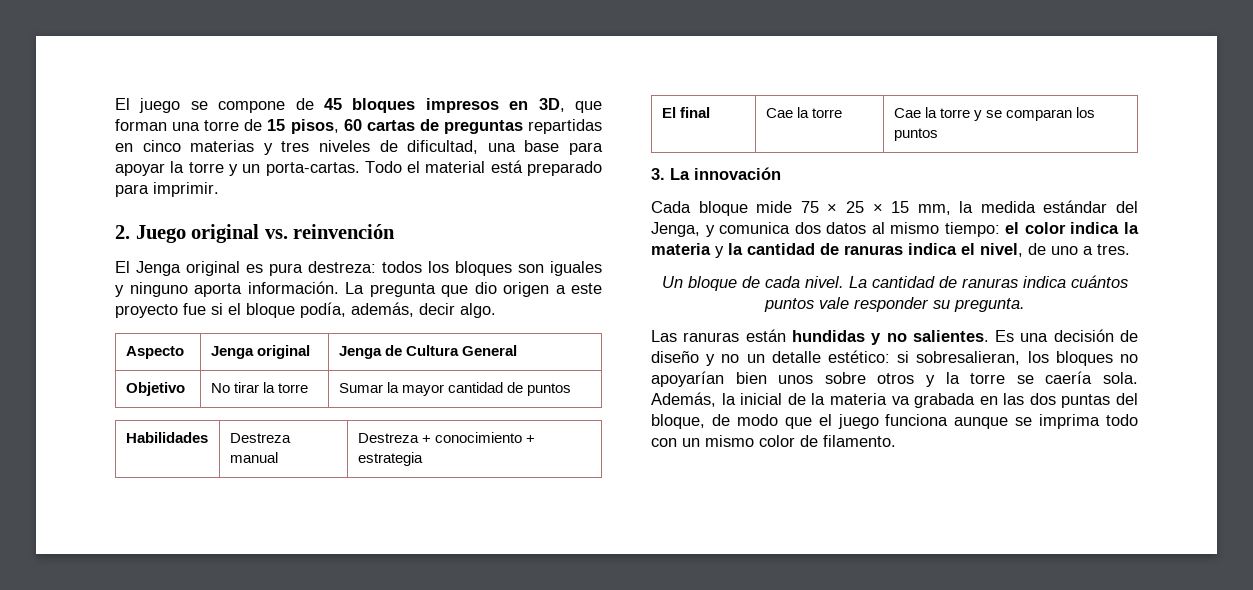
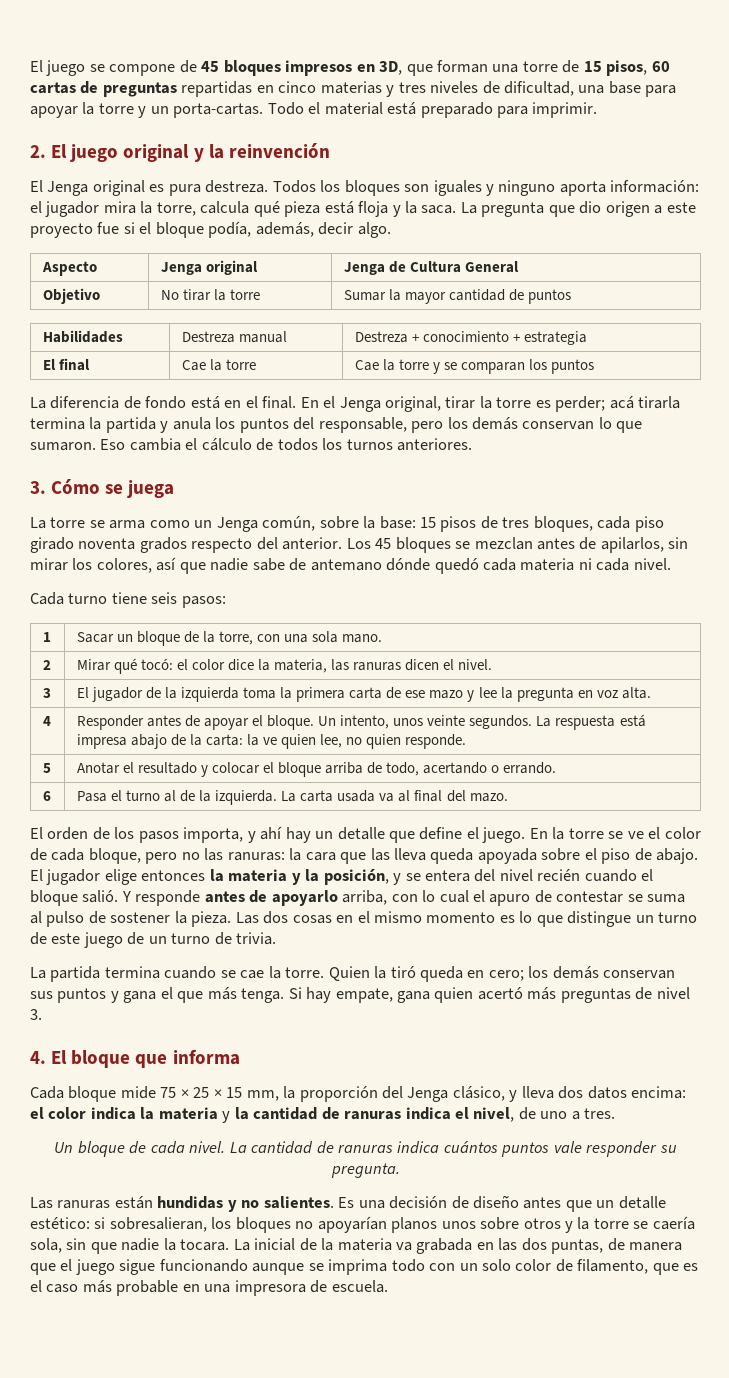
[135,224,288,243] Juego original vs. -> [51,144,224,162] El juego original y la
[308,261,422,273] destreza: todos -> [205,180,316,193] destreza. Todos
[247,281,339,294] información. -> [610,180,700,193] [30,201,457,217] información: el jugador mira la torre, calcula qué pieza está floja y la saca.
[651,167,781,180] 3. La innovación -> [30,396,681,412] [30,417,643,433] [30,438,473,451] [30,479,175,498] [30,515,664,532] [30,537,689,553] [30,557,671,574] [30,592,226,608] [42,632,51,642] [76,631,383,646] [42,660,51,670] [76,658,493,674] [42,688,51,698] [76,687,651,702] [42,716,51,726] [76,714,646,730] [76,734,467,749] [42,763,51,773] [76,762,557,777] [42,791,51,801] [76,790,508,805] [30,826,701,843] [30,848,699,864] [30,869,654,885] [30,890,686,906] [30,911,698,927] [30,932,277,948] [30,966,676,982] [30,987,690,1003] [30,1009,42,1020] [30,1049,240,1068] La diferencia de fondo está en el final. En el Jenga original, tirar la torre es perder; acá tirarla termina la partida y anula los puntos del responsable, pero los demás conservan lo que sumaron. Eso cambia el cálculo de todos los turnos anteriores. // 3. Cómo se juega // La torre se arma como un Jenga común, sobre la base: 15 pisos de tres bloques, cada piso girado noventa grados respecto del anterior. Los 45 bloques se mezclan antes de apilarlos, sin mirar los colores, así que nadie sabe de antemano dónde quedó cada materia ni cada nivel. // Cada turno tiene seis pasos: // 1 | Sacar un bloque de la torre, con una sola mano. // 2 | Mirar qué tocó: el color dice la materia, las ranuras dicen el nivel. // 3 | El jugador de la izquierda toma la primera carta de ese mazo y lee la pregunta en voz alta. // 4 | Responder antes de apoyar el bloque. Un intento, unos veinte segundos. La respuesta está impresa abajo de la carta: la ve quien lee, no quien responde. // 5 | Anotar el resultado y colocar el bloque arriba de todo, acertando o errando. // 6 | Pasa el turno al de la izquierda. La carta usada va al final del mazo. // El orden de los pasos importa, y ahí hay un detalle que define el juego. En la torre se ve el color de cada bloque, pero no las ranuras: la cara que las lleva queda apoyada sobre el piso de abajo. El jugador elige entonces la materia y la posición, y se entera del nivel recién cuando el bloque salió. Y responde antes de apoyarlo arriba, con lo cual el apuro de contestar se suma al pulso de sostener la pieza. Las dos cosas en el mismo momento es lo que distingue un turno de este juego de un turno de trivia. // La partida termina cuando se cae la torre. Quien la tiró queda en cero; los demás conservan sus puntos y gana el que más tenga. Si hay empate, gana quien acertó más preguntas de nivel 3. // 4. El bloque que informa
[980,200,1138,213] [651,222,1000,237] medida estándar del Jenga, y comunica dos datos al mismo tiempo: -> [299,1086,687,1102] proporción del Jenga clásico, y lleva dos datos encima:
[706,354,740,366] y no -> [523,1197,592,1212] antes que
[735,372,767,384] bien -> [391,1217,438,1233] planos
[1103,372,1138,384] [651,392,736,407] sola. Además, la -> [30,1238,250,1254] sola, sin que nadie la tocara. La
[1061,393,1138,408] [651,414,778,429] puntas del bloque, de modo -> [551,1238,683,1254] puntas, de manera
[885,414,949,426] funciona -> [119,1259,248,1275] sigue funcionando
[705,435,896,447] mismo color de filamento. -> [482,1259,699,1275] [30,1280,388,1296] solo color de filamento, que es el caso más probable en una impresora de escuela.

